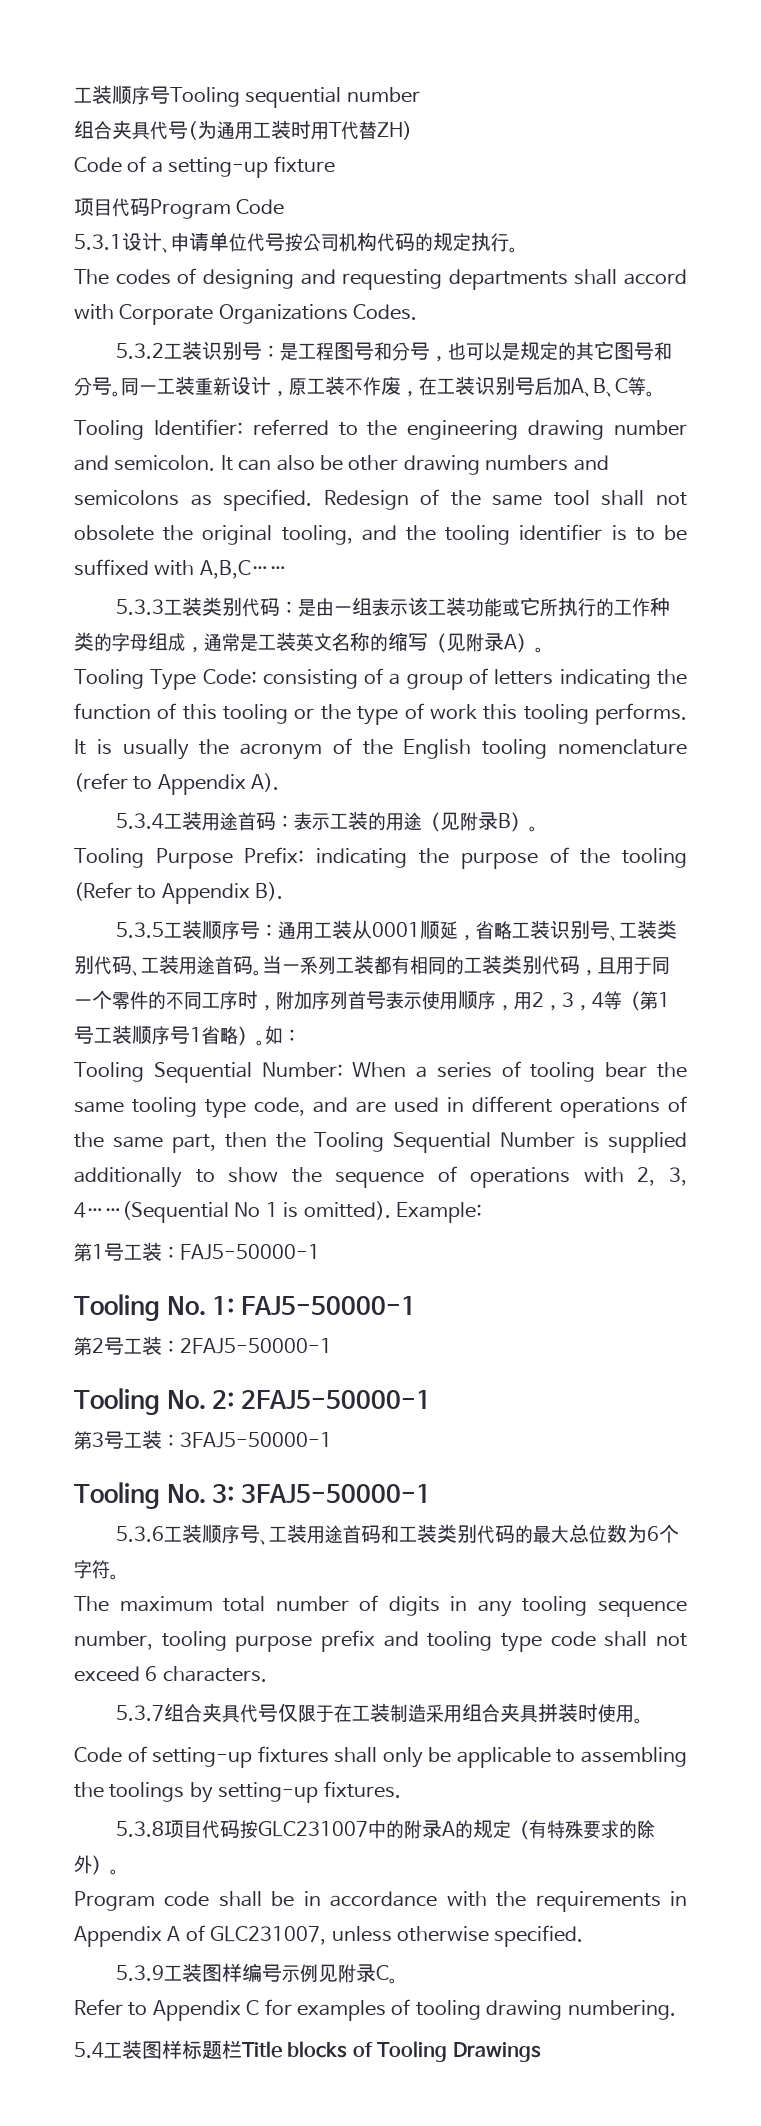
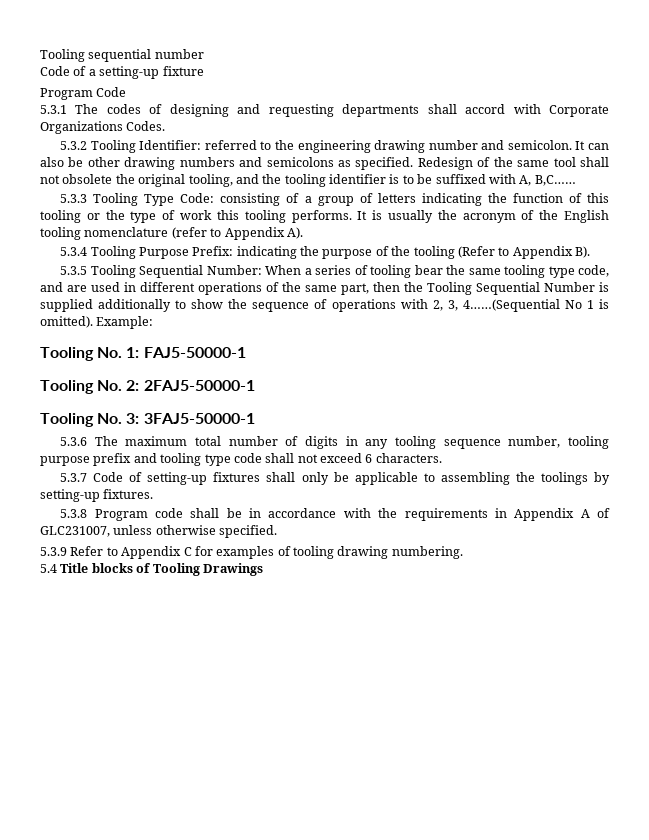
[74,85,170,105] 工装顺序号 -> (40, 55) none
[74,120,412,140] // 组合夹具代号(为通用工装时用T代替ZH) -> (204, 54) none
[74,198,150,217] 项目代码 -> (204, 71) none
[122,232,518,253] 设计、申请单位代号按公司机构代码的规定执行。 // -> (67, 109) none
[164,341,673,362] [74,376,655,397] 工装识别号：是工程图号和分号，也可以是规定的其它图号和分号。同一工装重新设计，原工装不作废，在工装识别号后加A、B、C等。 // -> (88, 145) none
[199,560,287,579] A,B,C…… -> [519,175,576,186] A, B,C……
[164,597,671,617] [74,632,544,653] 工装类别代码：是由一组表示该工装功能或它所执行的工作种类的字母组成，通常是工装英文名称的缩写（见附录A）。 // -> (88, 198) none
[164,811,539,832] 工装用途首码：表示工装的用途（见附录B）。 // -> (88, 251) none
[164,920,678,941] [74,955,670,976] [74,990,670,1011] [74,1025,301,1046] 工装顺序号：通用工装从0001顺延，省略工装识别号、工装类别代码、工装用途首码。当一系列工装都有相同的工装类别代码，且用于同一个零件的不同工序时，附加序列首号表示使用顺序，用2，3，4等（第1号工装顺序号1省略）。如： // -> (88, 270) none
[74,1242,320,1262] // 第1号工装：FAJ5-50000-1 -> (154, 322) none
[74,1336,332,1356] // 第2号工装：2FAJ5-50000-1 -> (246, 352) none
[74,1430,332,1450] // 第3号工装：3FAJ5-50000-1 -> (255, 385) none
[164,1524,680,1545] [74,1560,119,1580] 工装顺序号、工装用途首码和工装类别代码的最大总位数为6个字符。 // -> (88, 441) none
[164,1703,644,1724] 组合夹具代号仅限于在工装制造采用组合夹具拼装时使用。 // -> (88, 477) none
[164,1819,656,1840] [74,1855,119,1875] 项目代码按GLC231007中的附录A的规定（有特殊要求的除外）。 // -> (88, 513) none
[164,1963,399,1984] 工装图样编号示例见附录C。 // -> (67, 551) none
[104,2040,242,2059] 工装图样标题栏 -> (57, 568) none

